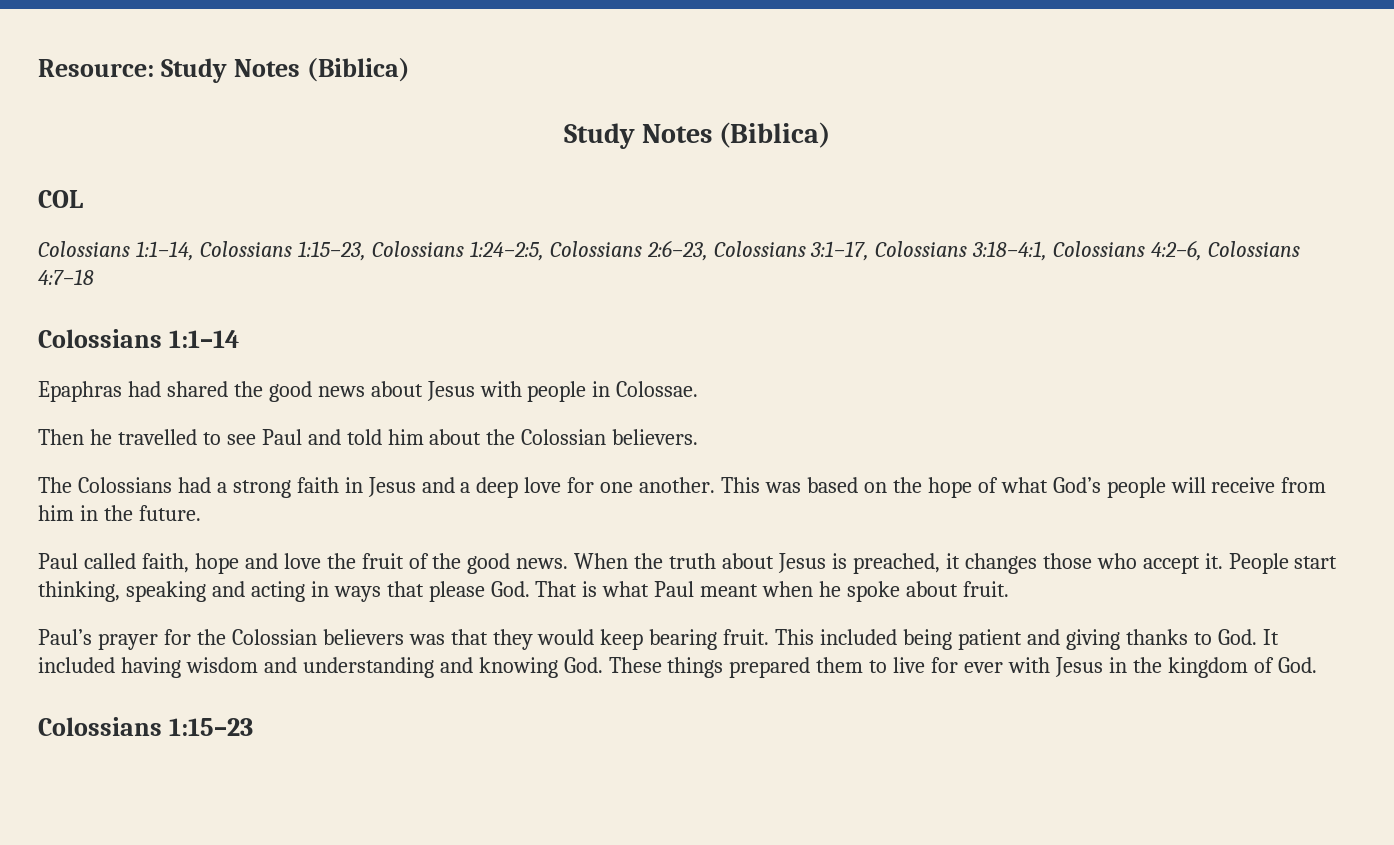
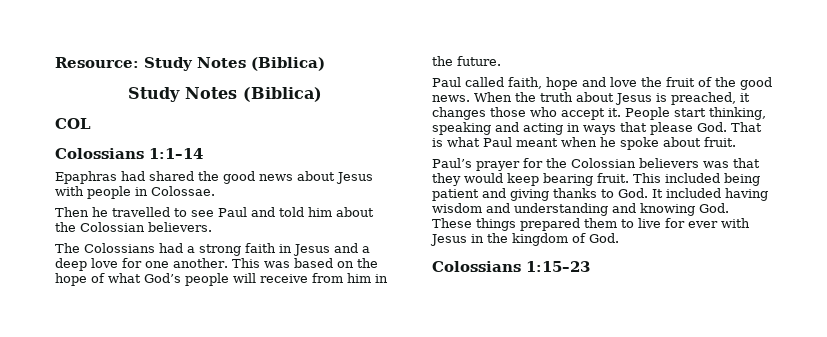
[38,240,1301,261] [38,269,94,285] // Colossians 1:1–14, Colossians 1:15–23, Colossians 1:24–2:5, Colossians 2:6–23, Colossians 3:1–17, Colossians 3:18–4:1, Colossians 4:2–6, Colossians 4:7–18 -> (91, 123) none

